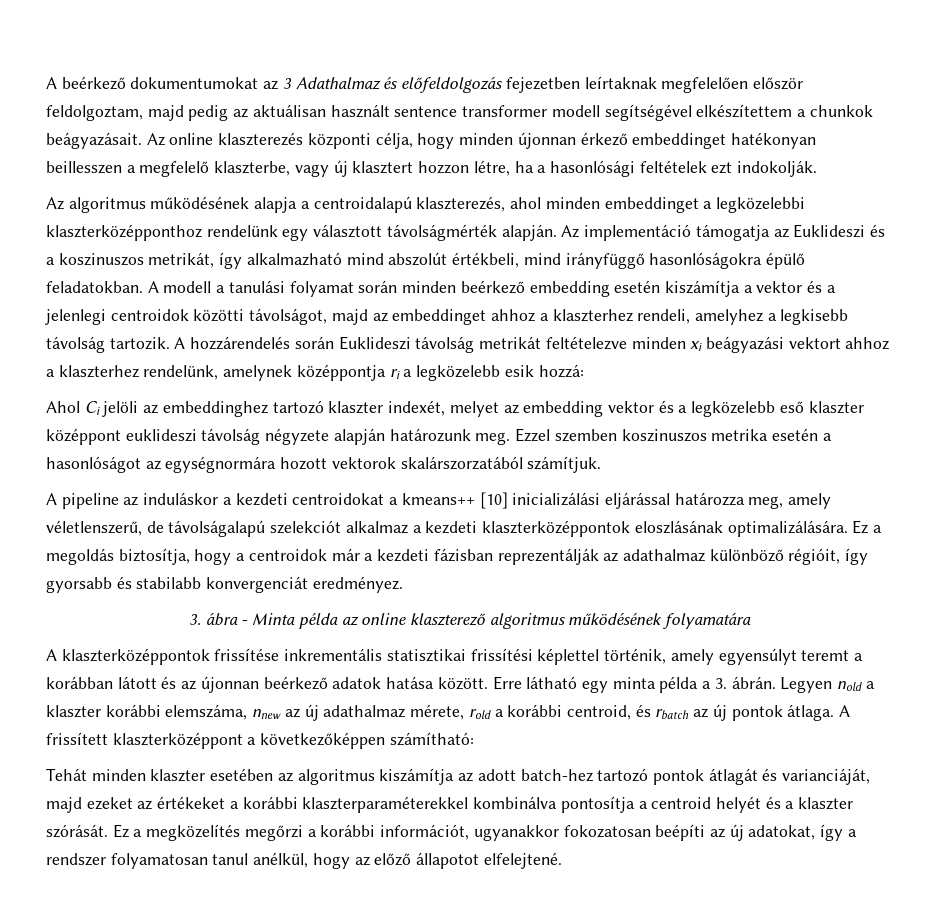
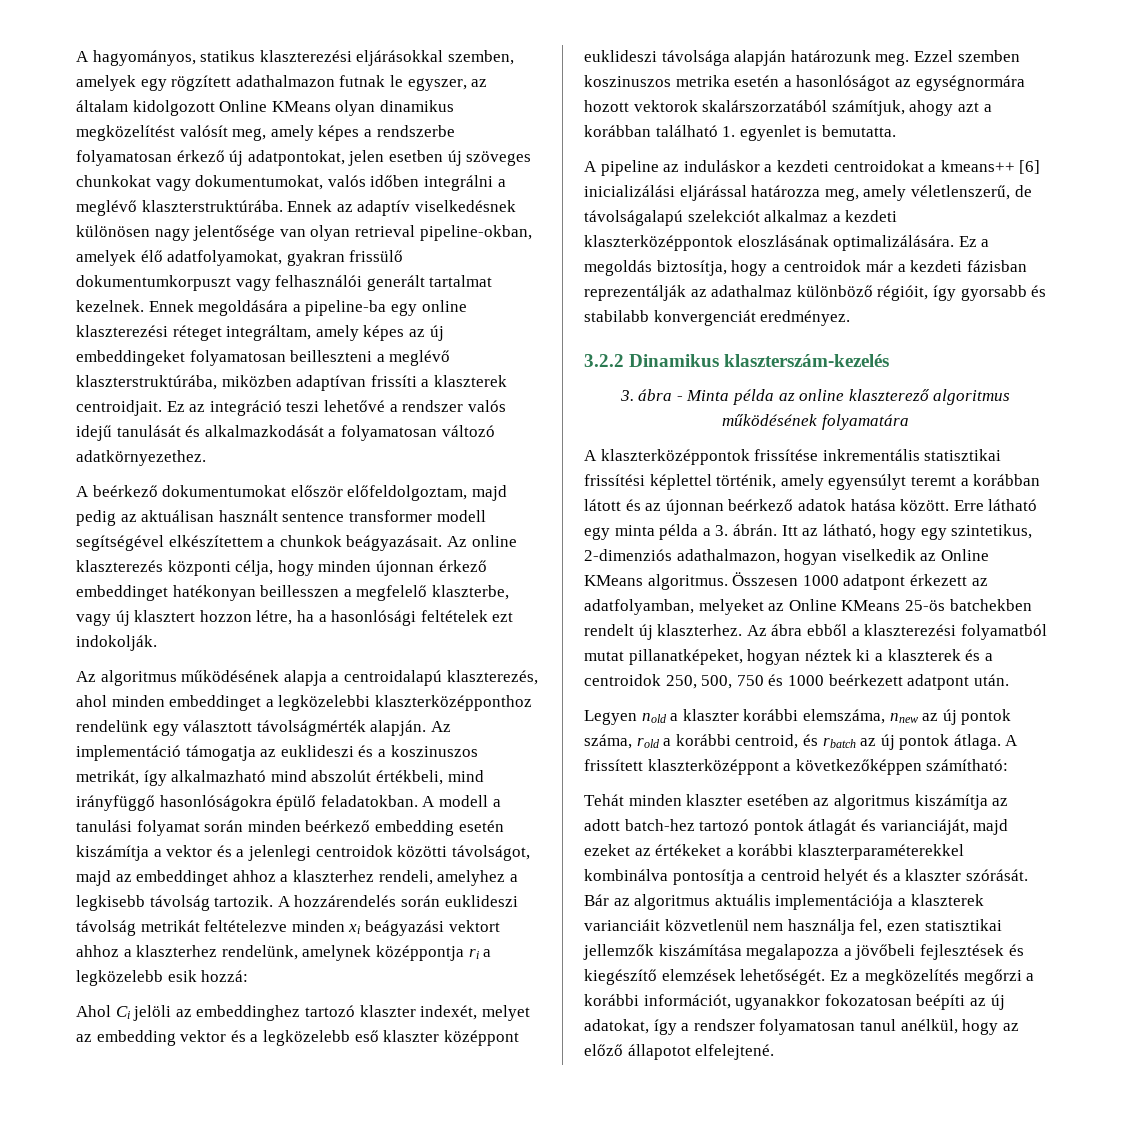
[46,76,803,93] [46,105,143,121] A beérkező dokumentumokat az 3 Adathalmaz és előfeldolgozás fejezetben leírtaknak megfelelően először feldolgoztam, -> [76,50,514,66] [76,75,488,91] [76,100,454,116] [76,125,455,141] [76,150,532,166] [76,175,506,191] [76,200,516,216] [76,225,532,241] [76,250,404,266] [76,275,493,291] [76,300,467,316] [76,325,444,341] [76,350,451,366] [76,375,507,391] [76,400,506,416] [76,425,495,441] [76,450,206,466] [76,485,468,501] A hagyományos, statikus klaszterezési eljárásokkal szemben, amelyek egy rögzített adathalmazon futnak le egyszer, az általam kidolgozott Online KMeans olyan dinamikus megközelítést valósít meg, amely képes a rendszerbe folyamatosan érkező új adatpontokat, jelen esetben új szöveges chunkokat vagy dokumentumokat, valós időben integrálni a meglévő klaszterstruktúrába. Ennek az adaptív viselkedésnek különösen nagy jelentősége van olyan retrieval pipeline-okban, amelyek élő adatfolyamokat, gyakran frissülő dokumentumkorpuszt vagy felhasználói generált tartalmat kezelnek. Ennek megoldására a pipeline-ba egy online klaszterezési réteget integráltam, amely képes az új embeddingeket folyamatosan beilleszteni a meglévő klaszterstruktúrába, miközben adaptívan frissíti a klaszterek centroidjait. Ez az integráció teszi lehetővé a rendszer valós idejű tanulását és alkalmazkodását a folyamatosan változó adatkörnyezethez. // A beérkező dokumentumokat először előfeldolgoztam,
[793,224,866,238] Euklideszi -> [280,745,354,757] euklideszi
[338,336,411,350] Euklideszi -> [444,895,518,907] euklideszi
[201,428,330,445] távolság négyzete -> [661,50,730,66] távolsága
[527,456,602,473] számítjuk. -> [831,100,992,116] [584,125,896,141] számítjuk, ahogy azt a korábban található 1. egyenlet is bemutatta.
[479,492,508,509] [10] -> [1019,160,1041,174] [6]
(403, 584) none -> [584,354,890,367] // 3.2.2 Dinamikus klaszterszám-kezelés
(776, 682) none -> [781,524,1033,540] [584,549,989,565] [584,572,988,590] [584,599,1032,615] [584,624,1047,640] [584,649,993,665] [584,674,1009,690] Itt az látható, hogy egy szintetikus, 2-dimenziós adathalmazon, hogyan viselkedik az Online KMeans algoritmus. Összesen 1000 adatpont érkezett az adatfolyamban, melyeket az Online KMeans 25-ös batchekben rendelt új klaszterhez. Az ábra ebből a klaszterezési folyamatból mutat pillanatképeket, hogyan néztek ki a klaszterek és a centroidok 250, 500, 750 és 1000 beérkezett adatpont után. //
[323,704,465,720] adathalmaz mérete, -> [961,709,1012,725] [584,734,632,749] pontok száma,
(108, 831) none -> [584,894,984,910] [584,919,1002,935] [583,944,1024,960] [584,969,826,985] Bár az algoritmus aktuális implementációja a klaszterek varianciáit közvetlenül nem használja fel, ezen statisztikai jellemzők kiszámítása megalapozza a jövőbeli fejlesztések és kiegészítő elemzések lehetőségét.

